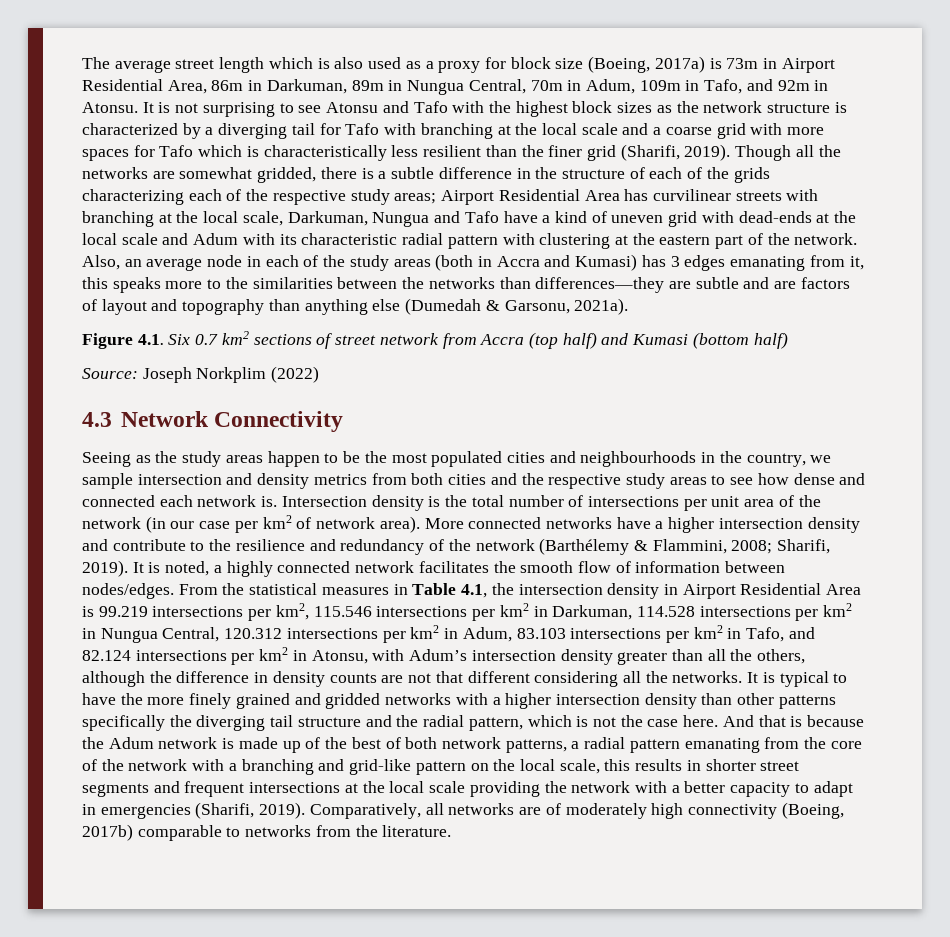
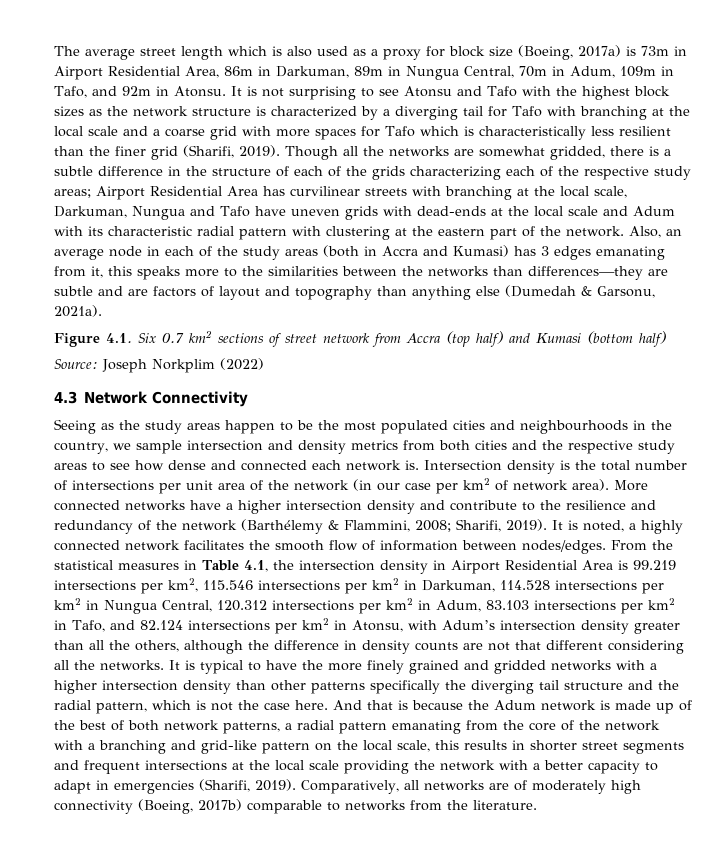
[542,211,698,227] a kind of uneven grid -> [290,206,378,220] uneven grids

